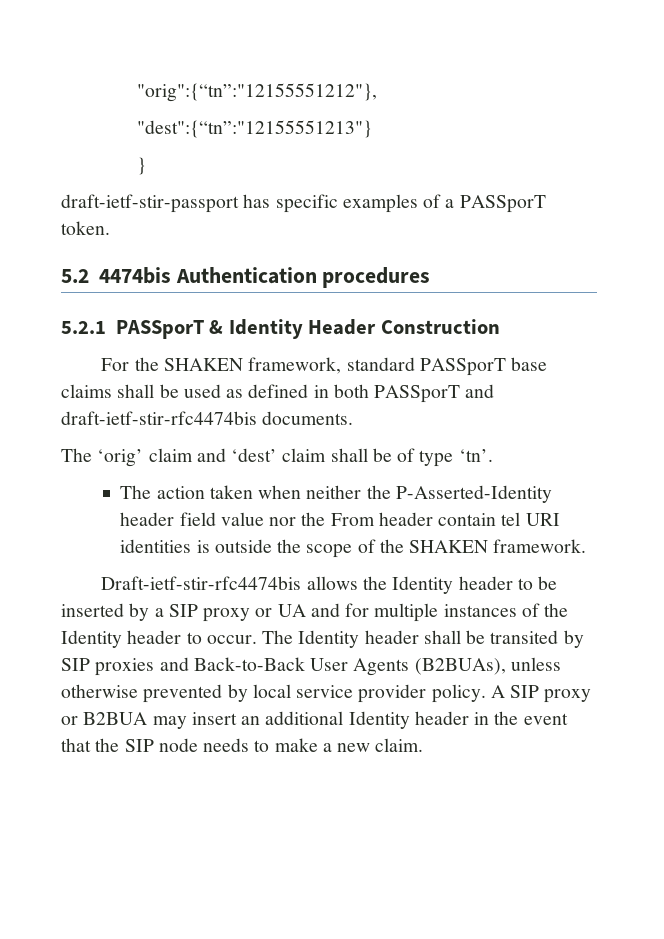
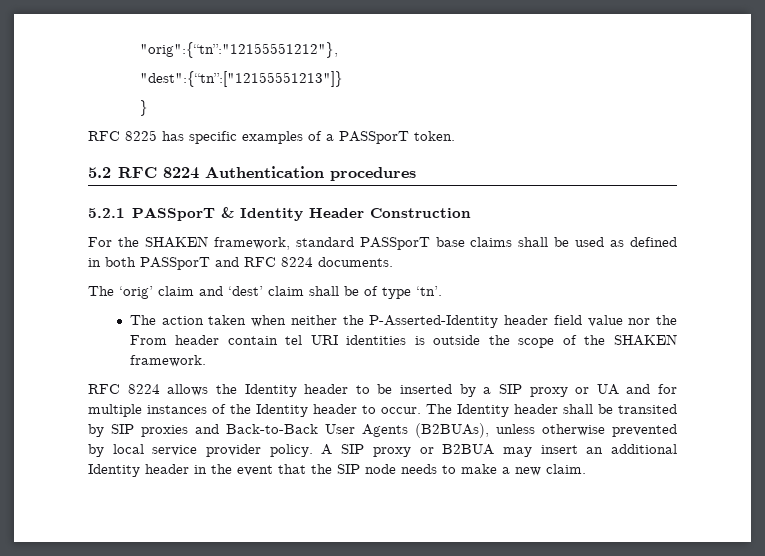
[136,120,372,138] "dest":{“tn”:"12155551213"} -> [139,71,343,87] "dest":{“tn”:["12155551213"]}
[61,194,239,213] draft-ietf-stir-passport -> [88,130,157,141] RFC 8225
[98,267,171,284] 4474bis -> [118,167,200,179] RFC 8224
[61,411,257,425] draft-ietf-stir-rfc4474bis -> [244,257,313,267] RFC 8224
[101,576,302,590] Draft-ietf-stir-rfc4474bis -> [88,384,160,394] RFC 8224

